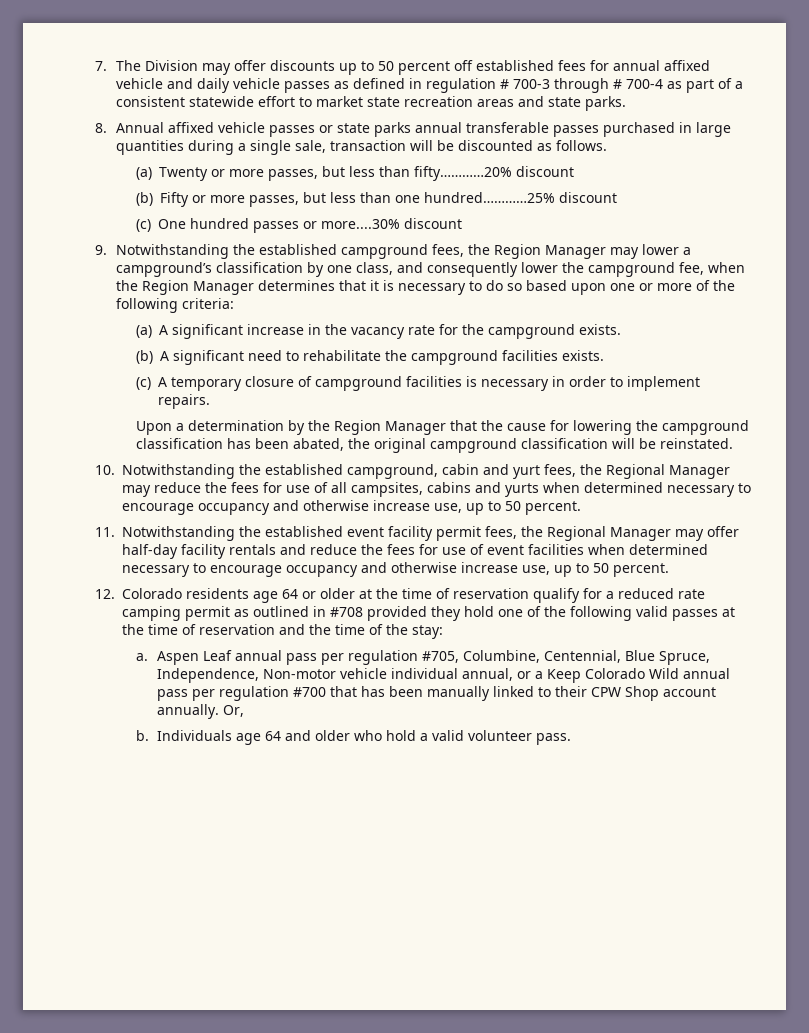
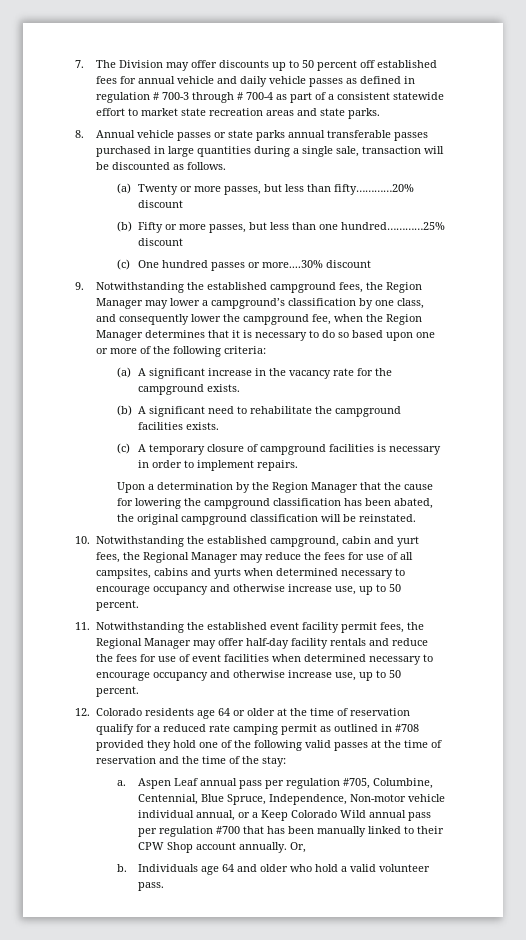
[663,60,710,71] affixed -> (175, 80) none
[167,122,214,133] affixed -> (135, 134) none

